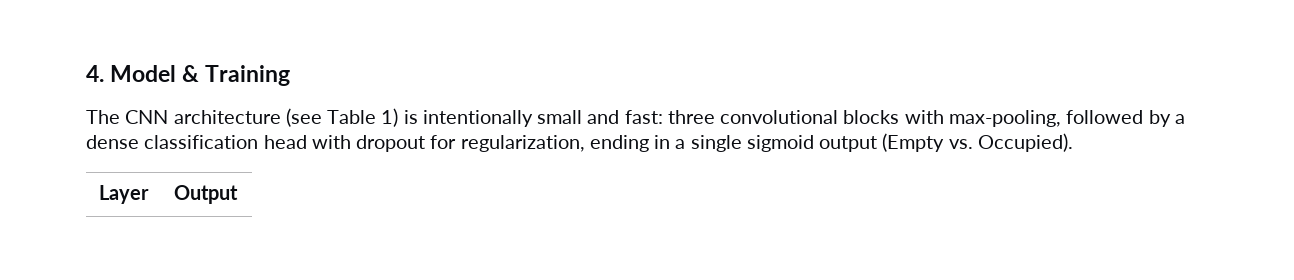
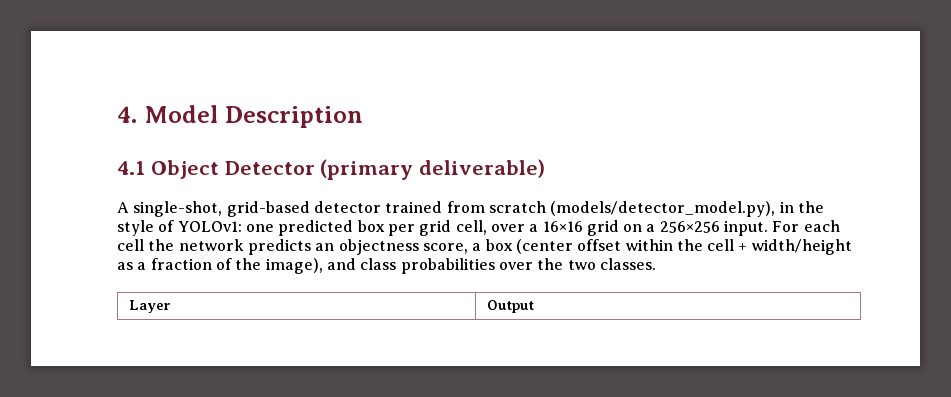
[182,65,291,86] [86,108,1185,127] [86,133,1073,152] & Training // The CNN architecture (see Table 1) is intentionally small and fast: three convolutional blocks with max-pooling, followed by a dense classification head with dropout for regularization, ending in a single sigmoid output (Empty vs. Occupied). -> [224,106,363,128] [117,159,546,180] [117,201,824,217] [117,220,840,236] [117,239,852,255] [117,258,656,274] Description // 4.1 Object Detector (primary deliverable) // A single-shot, grid-based detector trained from scratch (models/detector_model.py), in the style of YOLOv1: one predicted box per grid cell, over a 16×16 grid on a 256×256 input. For each cell the network predicts an objectness score, a box (center offset within the cell + width/height as a fraction of the image), and class probabilities over the two classes.

